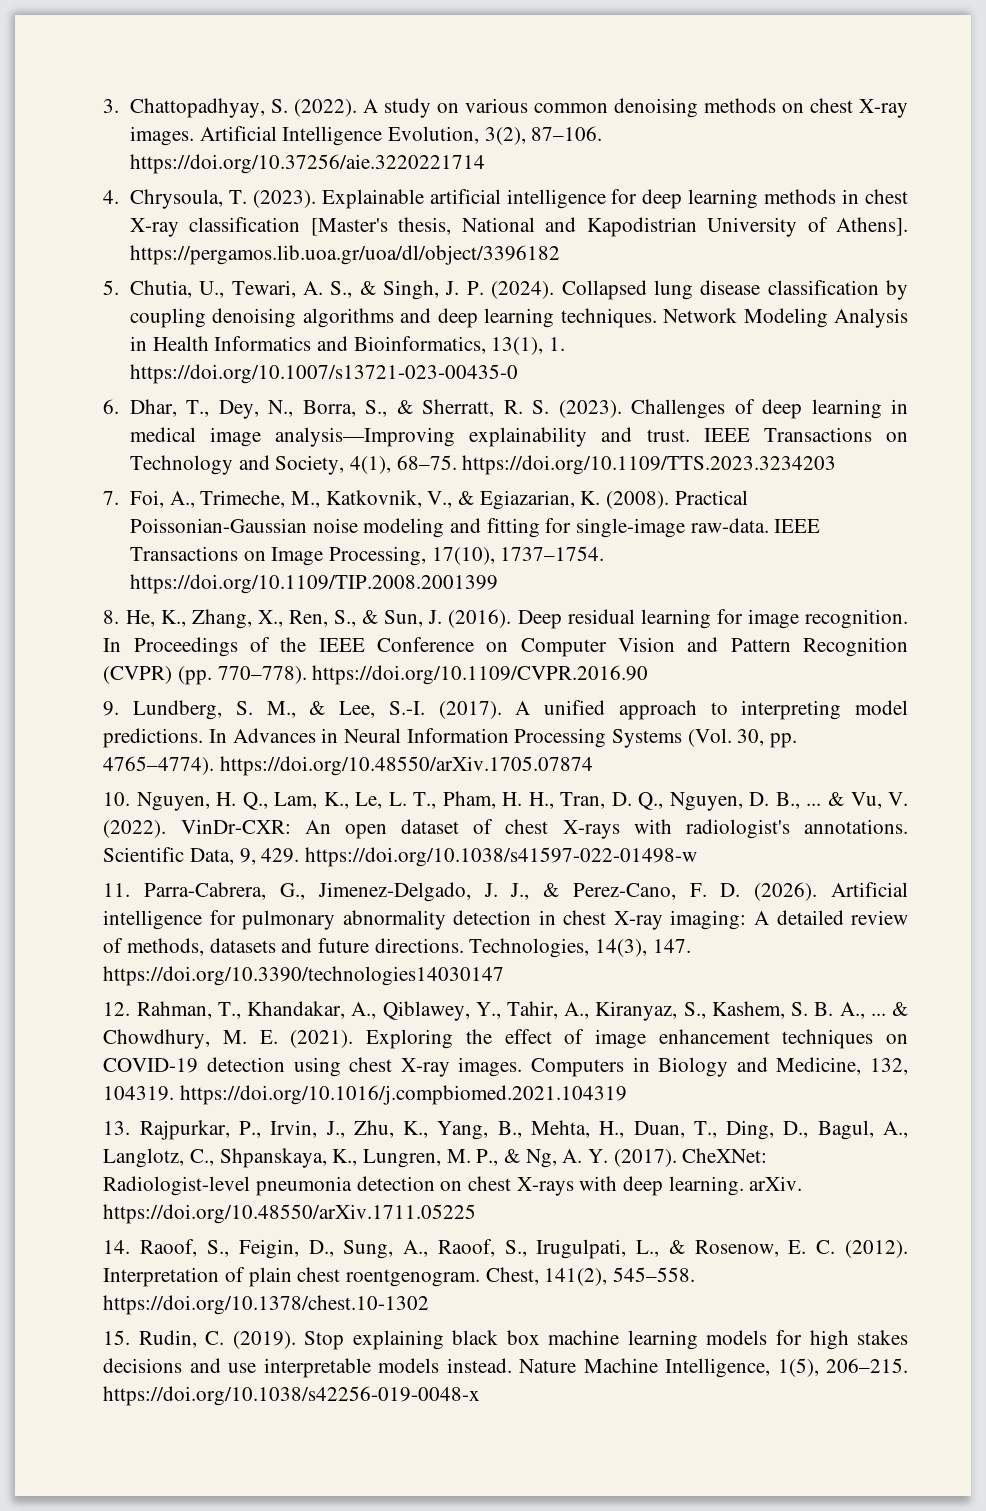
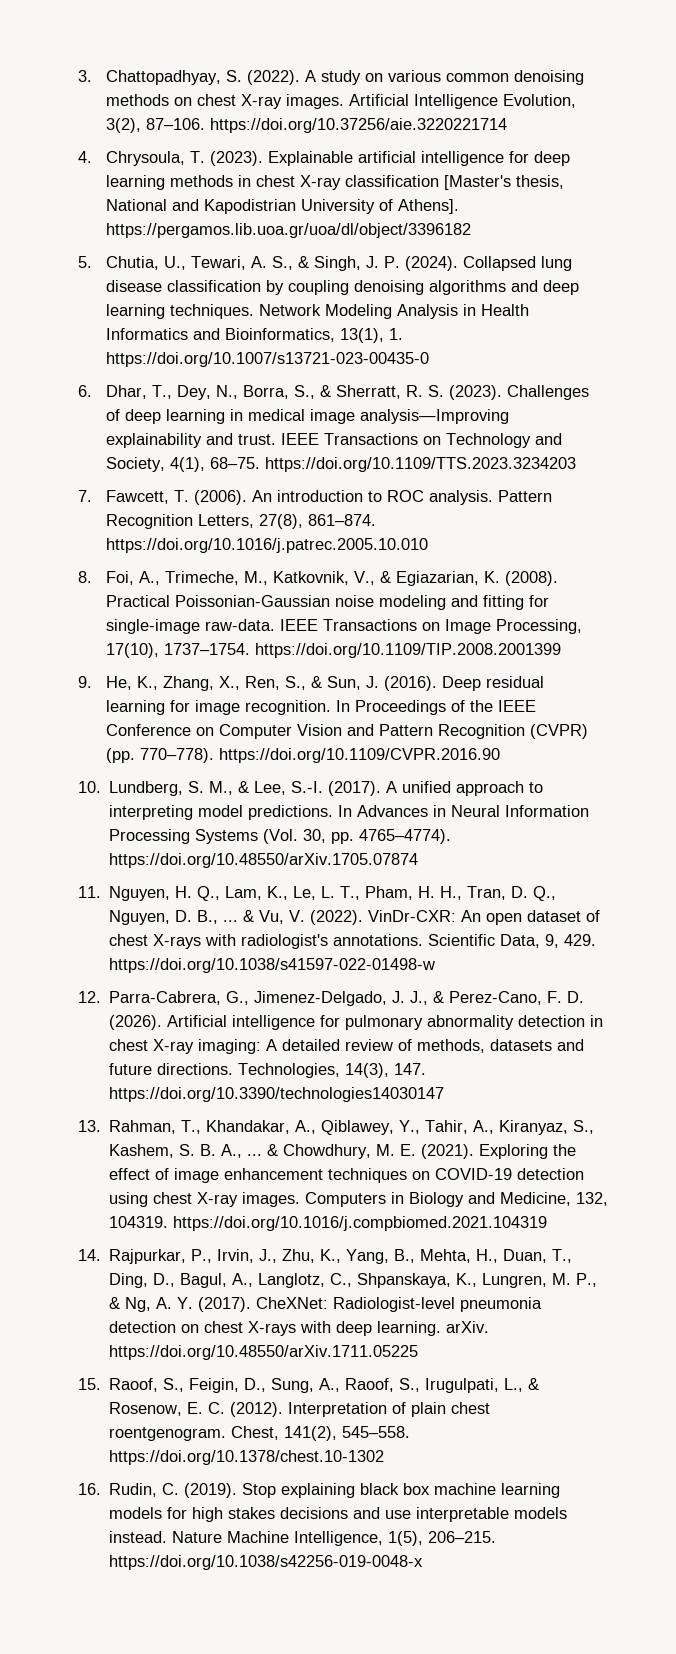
(120, 498) none -> [106,490,553,505] [106,514,377,529] [106,538,429,553] [77,571,92,583] Fawcett, T. (2006). An introduction to ROC analysis. Pattern Recognition Letters, 27(8), 861–874. https://doi.org/10.1016/j.patrec.2005.10.010 // 8.
[103,610,120,624] 8. -> [77,676,92,688] 9.
[103,701,120,716] 9. -> [77,781,101,793] 10.
[103,792,131,806] 10. -> [77,886,101,898] 11.
[103,883,131,897] 11. -> [77,991,101,1003] 12.
[103,1002,131,1016] 12. -> [77,1120,101,1132] 13.
[103,1121,131,1135] 13. -> [77,1249,101,1261] 14.
[103,1240,131,1254] 14. -> [77,1378,101,1390] 15.
[103,1330,131,1345] 15. -> [77,1483,101,1495] 16.

